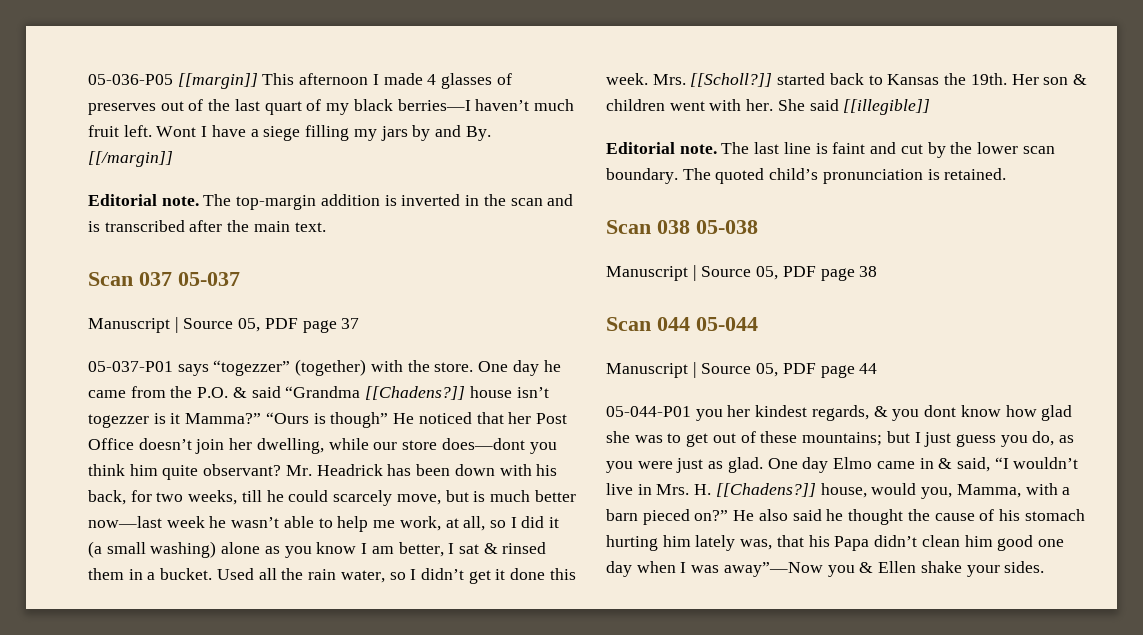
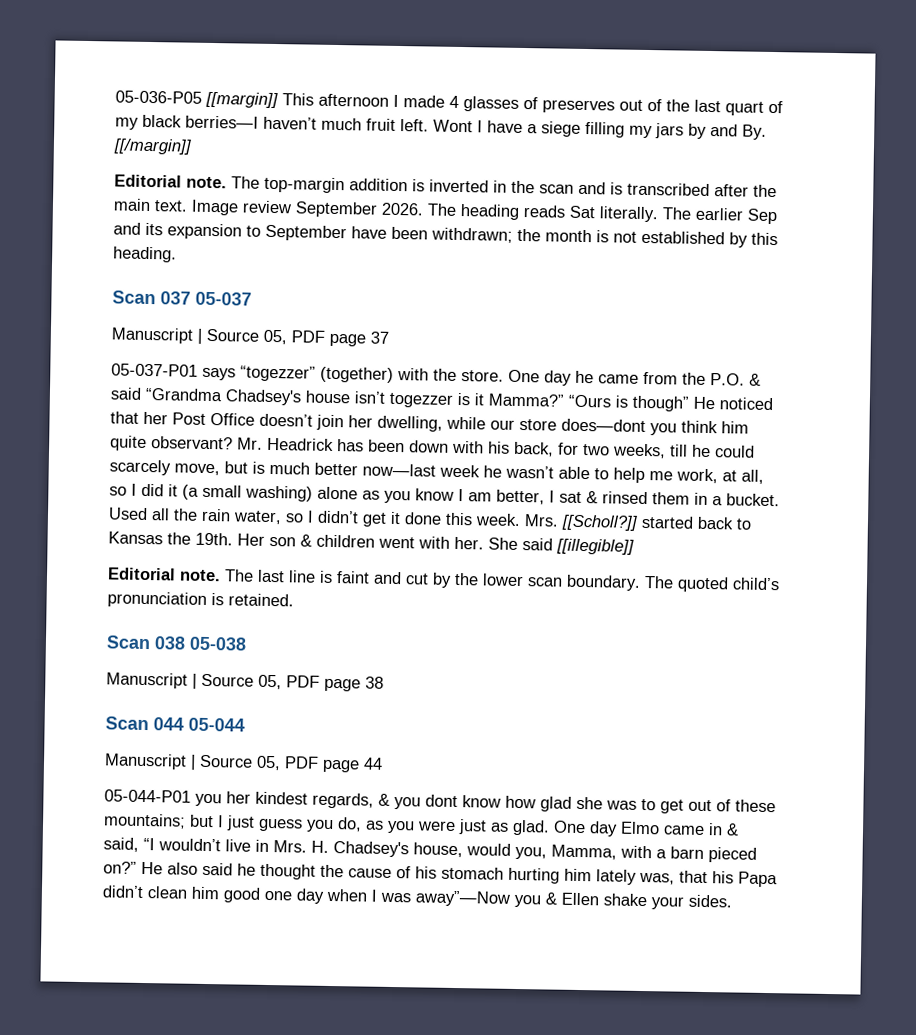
(326, 227) none -> [191,199,777,225] [113,222,778,248] [113,246,177,263] Image review September 2026. The heading reads Sat literally. The earlier Sep and its expansion to September have been withdrawn; the month is not established by this heading.
[365,386,466,400] [[Chadens?]] -> [225,389,302,406] Chadsey's
[715,483,816,497] [[Chadens?]] -> [333,841,409,858] Chadsey's

